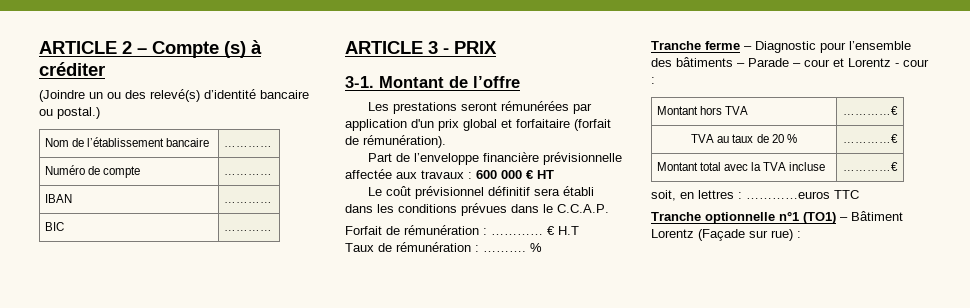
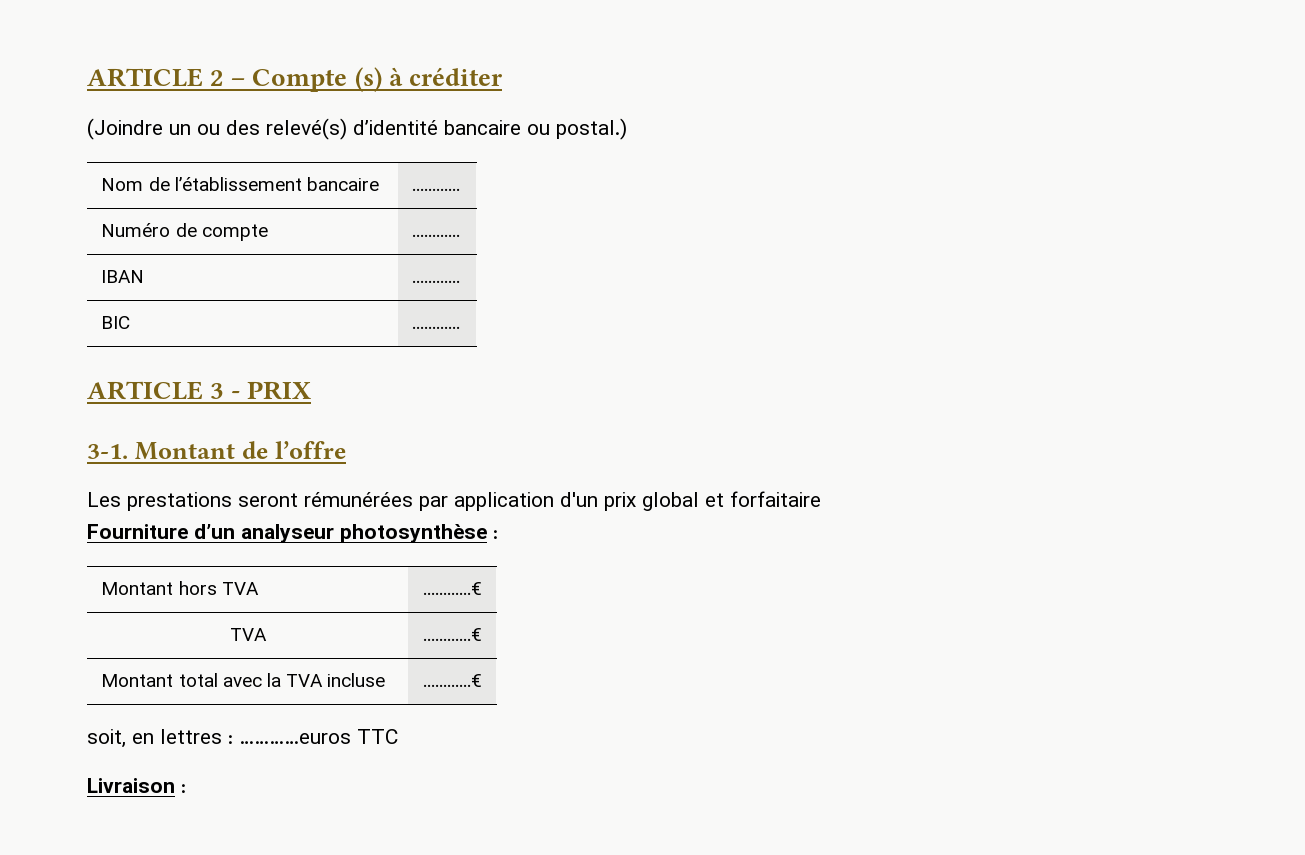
[574,119,611,131] [345,135,446,148] [368,152,623,165] [345,169,554,179] [368,186,595,199] [345,203,609,216] [345,225,579,235] [345,242,542,252] [651,41,911,53] [651,57,929,67] (forfait de rémunération). // Part de l’enveloppe financière prévisionnelle affectée aux travaux : 600 000 € HT // Le coût prévisionnel définitif sera établi dans les conditions prévues dans le C.C.A.P. // Forfait de rémunération : ………… € H.T // Taux de rémunération : ………. % // Tranche ferme – Diagnostic pour l’ensemble des bâtiments – Parade – cour et Lorentz - cour -> [87,524,487,543] // Fourniture d’un analyseur photosynthèse
[717,134,797,143] au taux de 20 % -> (267, 634) none
[651,211,903,224] [651,229,793,241] Tranche optionnelle n°1 (TO1) – Bâtiment Lorentz (Façade sur rue) -> [87,778,175,793] Livraison

